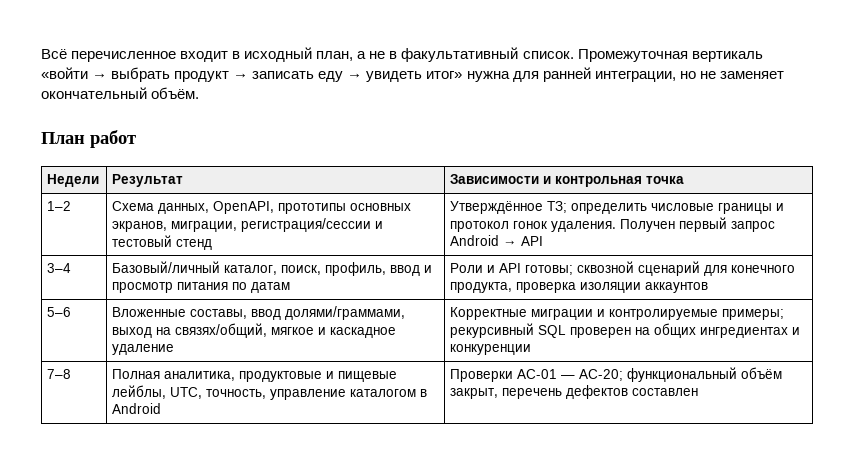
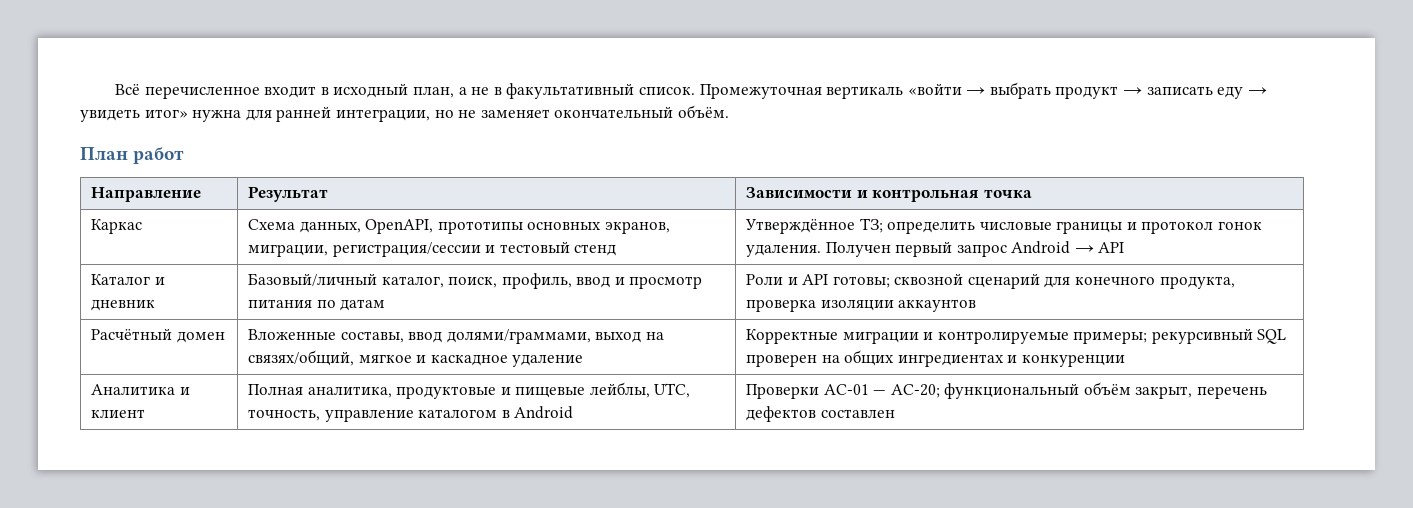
[47,174,100,187] Недели -> [90,187,201,202] Направление
[47,201,72,211] 1–2 -> [90,219,142,234] Каркас
[47,263,72,273] 3–4 -> [90,274,165,285] [90,299,155,311] Каталог и дневник
[47,307,72,317] 5–6 -> [90,328,225,343] Расчётный домен
[47,369,72,379] 7–8 -> [90,384,190,395] [90,409,145,418] Аналитика и клиент

